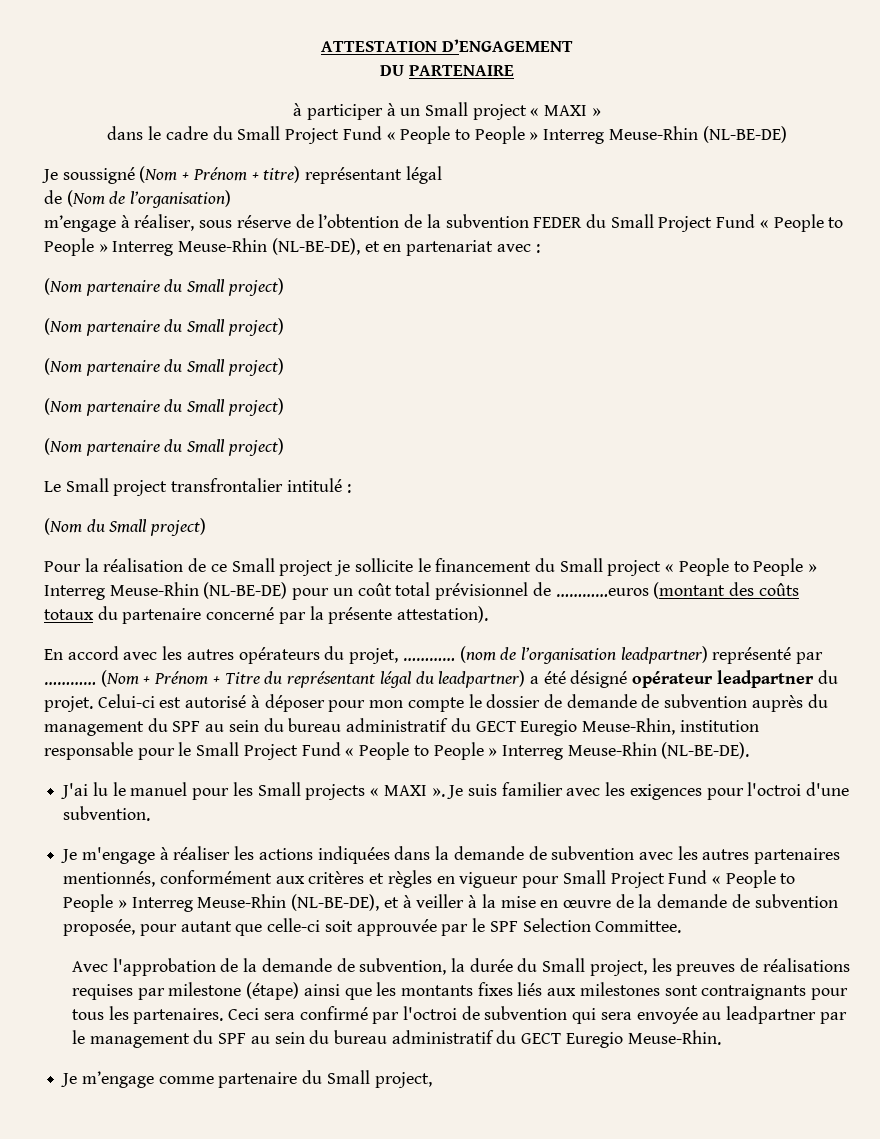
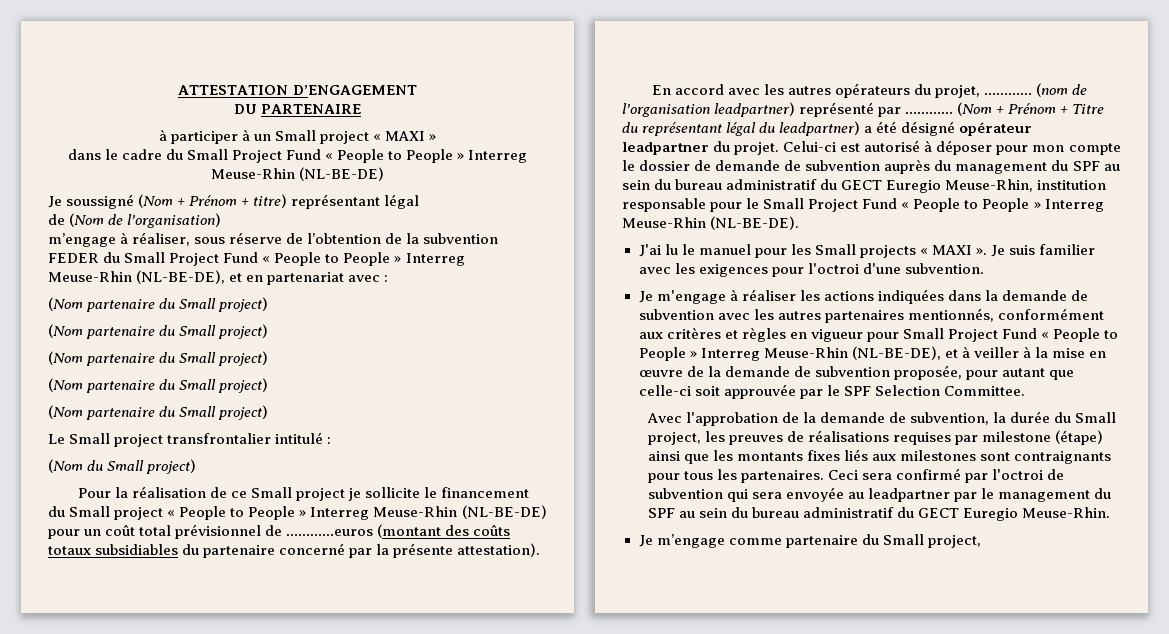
(94, 614) none -> [95,544,179,555] subsidiables

